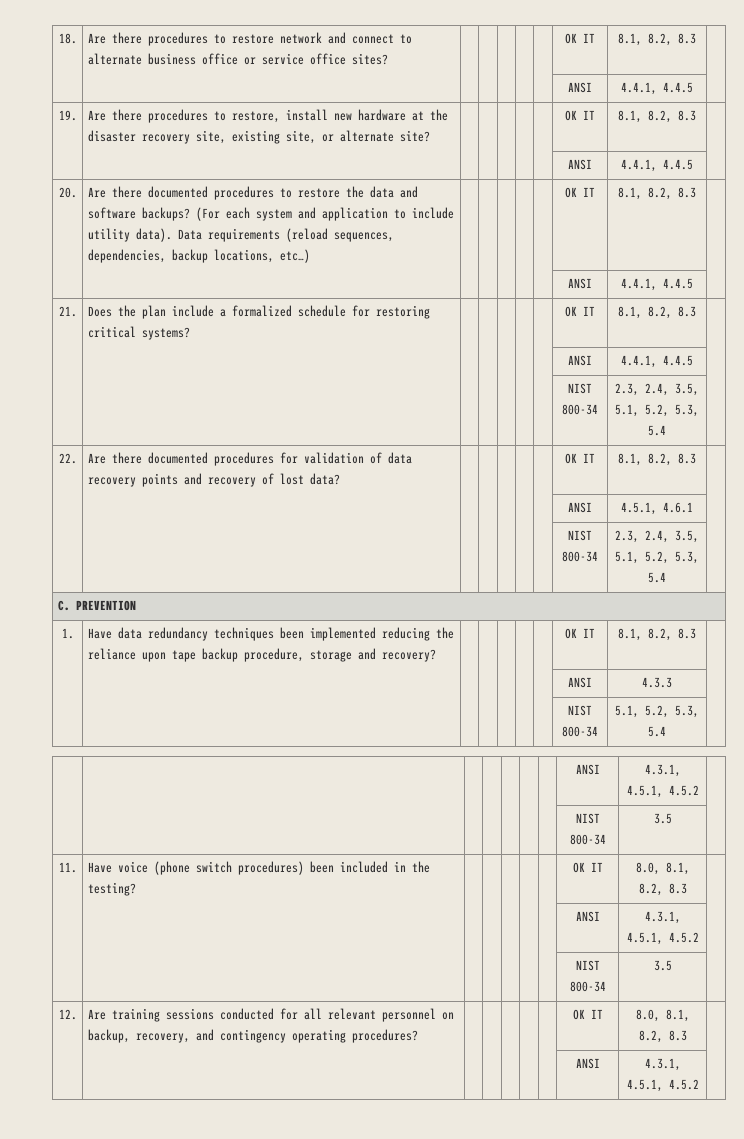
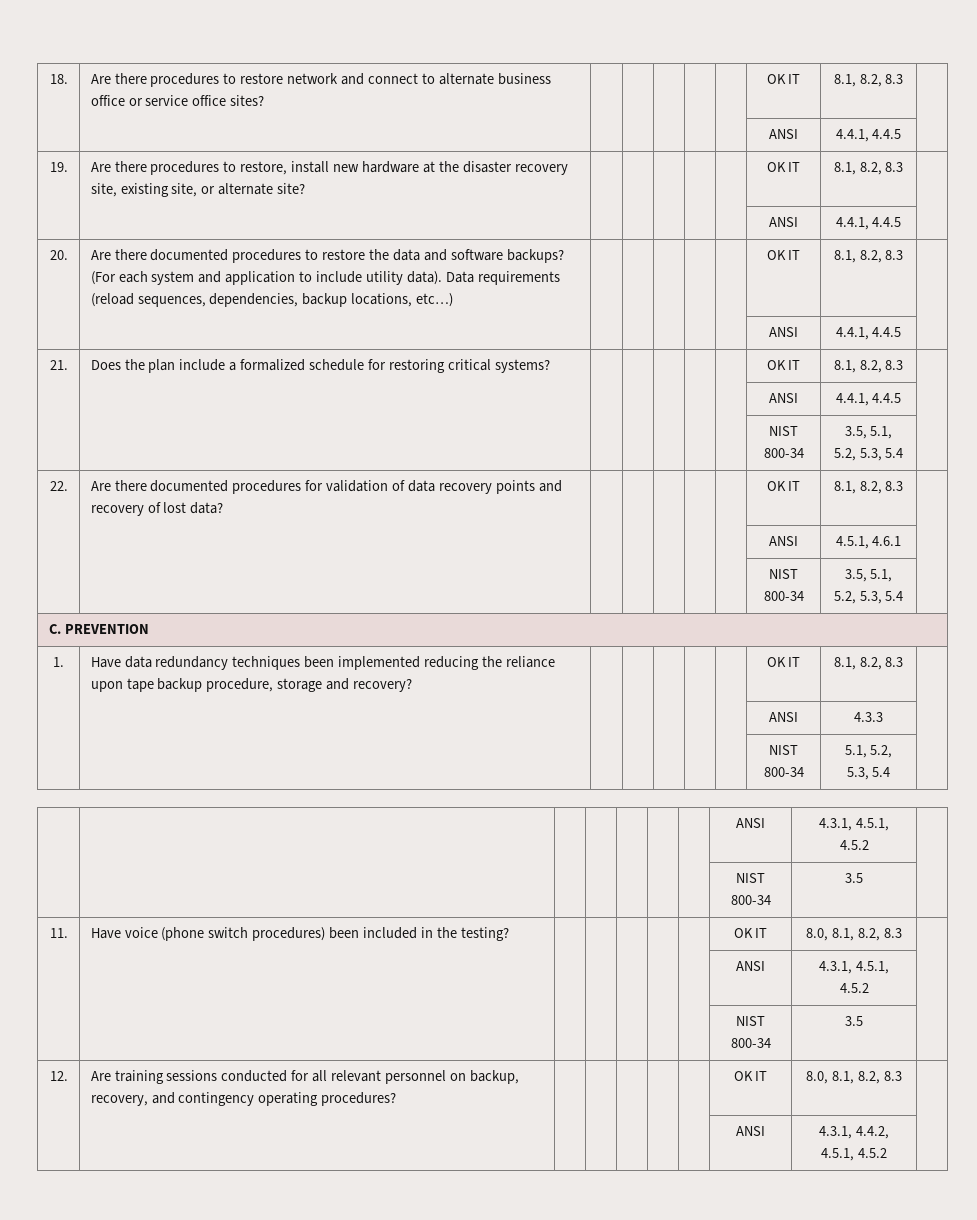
[615,383,669,396] 2.3, 2.4, -> (804, 453) none
[615,530,669,543] 2.3, 2.4, -> (804, 596) none
(681, 1064) none -> [855,1126,889,1139] 4.4.2,

